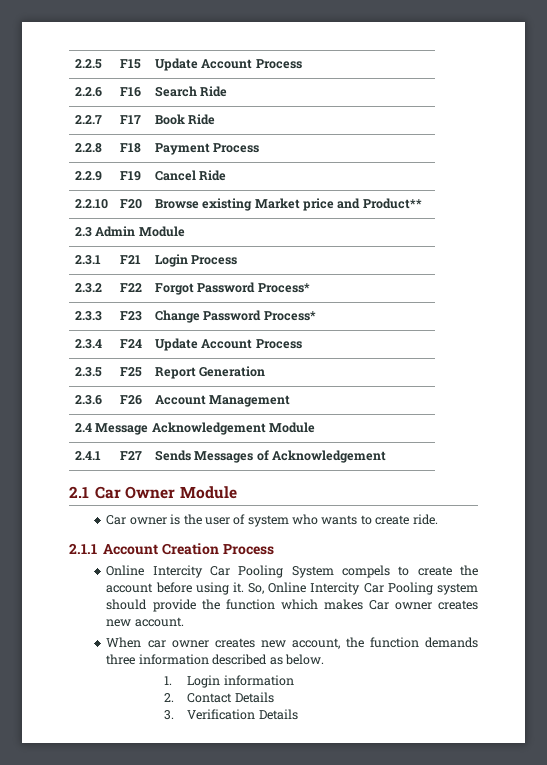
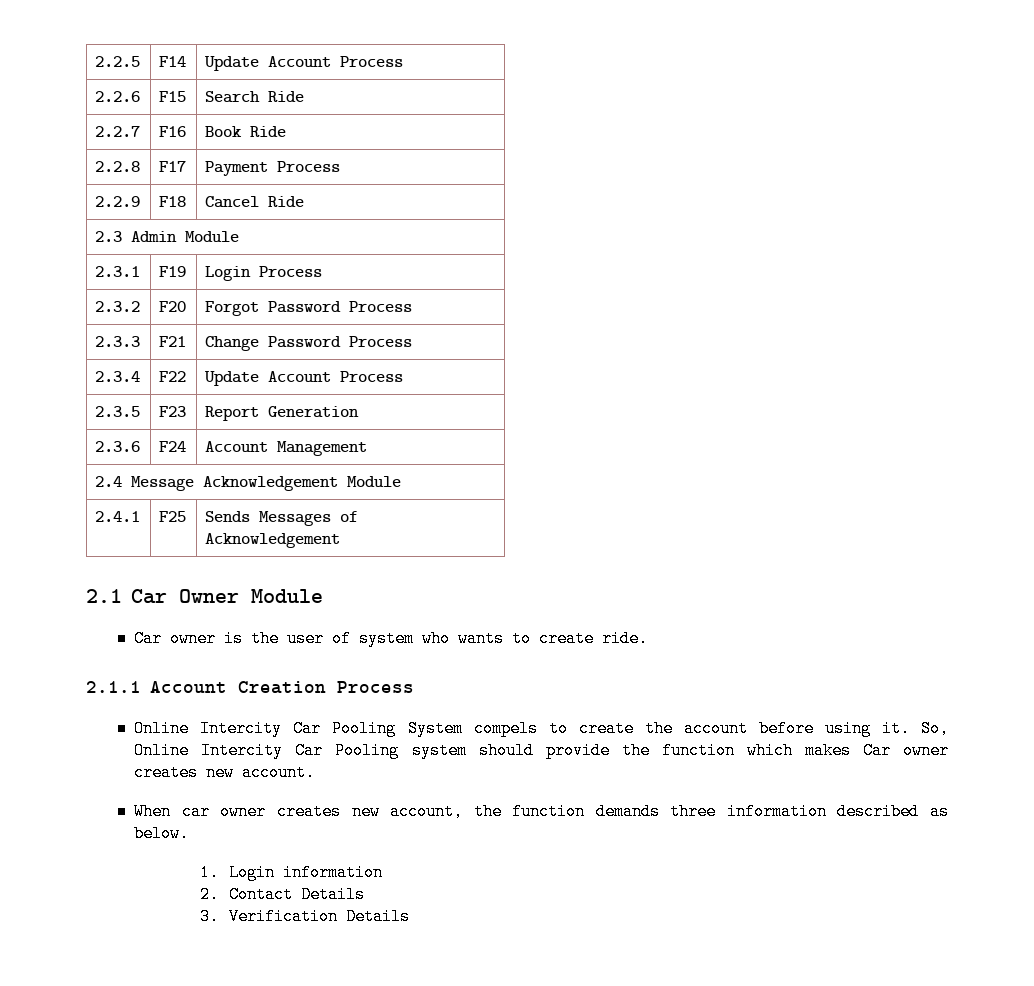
[119,59,141,69] F15 -> [159,56,187,67] F14
[119,87,141,97] F16 -> [159,91,187,102] F15
[119,115,141,124] F17 -> [159,126,187,137] F16
[119,143,141,153] F18 -> [159,161,187,172] F17
[119,171,141,181] F19 -> [159,196,187,207] F18
[74,199,108,209] [119,199,142,209] [154,198,422,211] // 2.2.10 | F20 | Browse existing Market price and Product** -> (305, 201) none
[119,255,141,264] F21 -> [159,266,187,277] F19
[119,283,142,292] F22 -> [159,301,187,312] F20
[257,283,310,293] Process* -> [349,301,413,312] Process
[119,311,142,321] F23 -> [159,336,187,347] F21
[263,311,316,321] Process* -> [349,336,413,347] Process
[119,339,142,348] F24 -> [159,371,187,382] F22
[119,367,142,377] F25 -> [159,406,187,417] F23
[119,395,142,405] F26 -> [159,441,187,452] F24
[119,451,142,460] F27 -> [159,511,187,522] F25

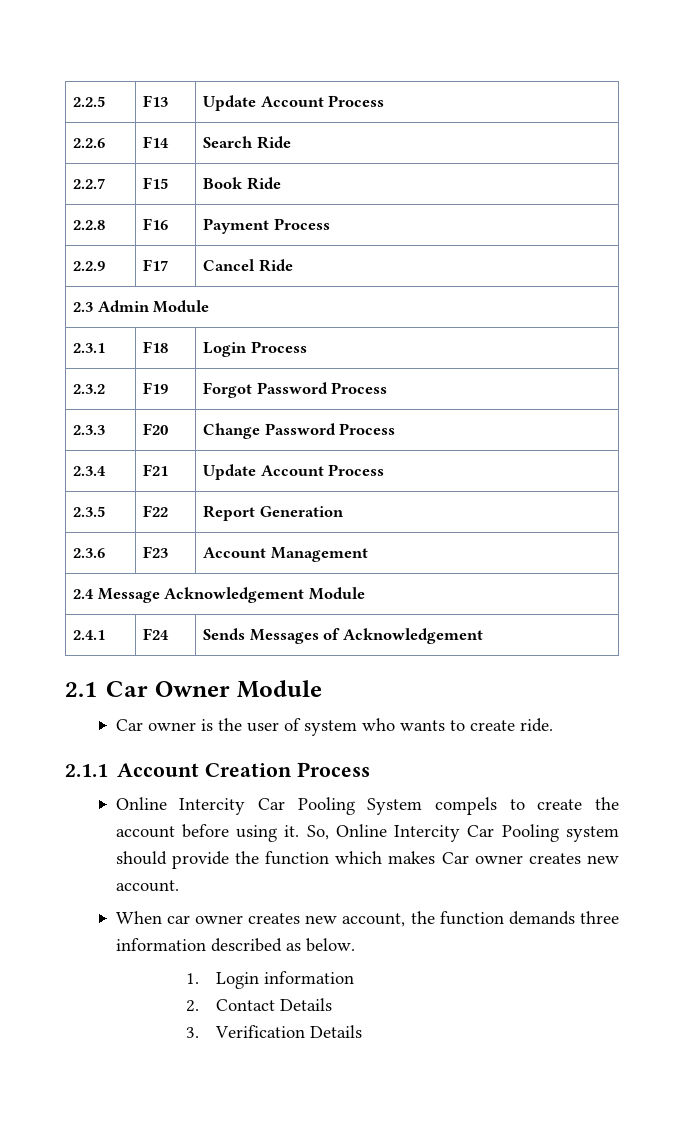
[159,56,187,67] F14 -> [143,95,169,107] F13
[159,91,187,102] F15 -> [143,136,170,148] F14
[159,126,187,137] F16 -> [143,177,169,189] F15
[159,161,187,172] F17 -> [143,218,169,230] F16
[159,196,187,207] F18 -> [143,259,169,271] F17
[159,266,187,277] F19 -> [143,341,169,353] F18
[159,301,187,312] F20 -> [143,382,169,394] F19
[159,336,187,347] F21 -> [143,423,169,435] F20
[159,371,187,382] F22 -> [143,464,169,476] F21
[159,406,187,417] F23 -> [143,505,169,517] F22
[159,441,187,452] F24 -> [143,546,169,558] F23
[159,511,187,522] F25 -> [143,628,170,640] F24

